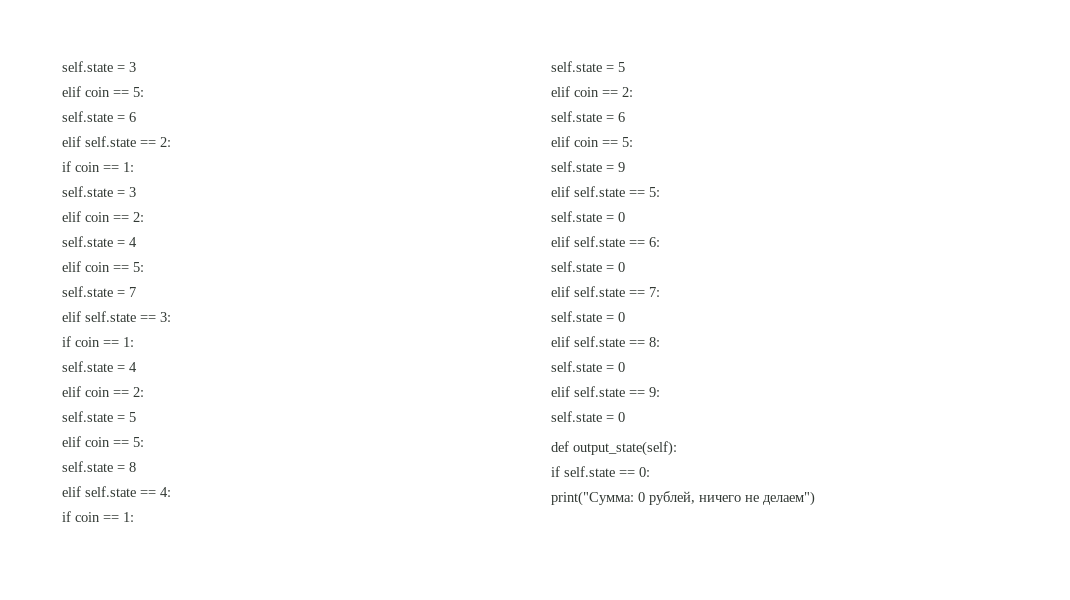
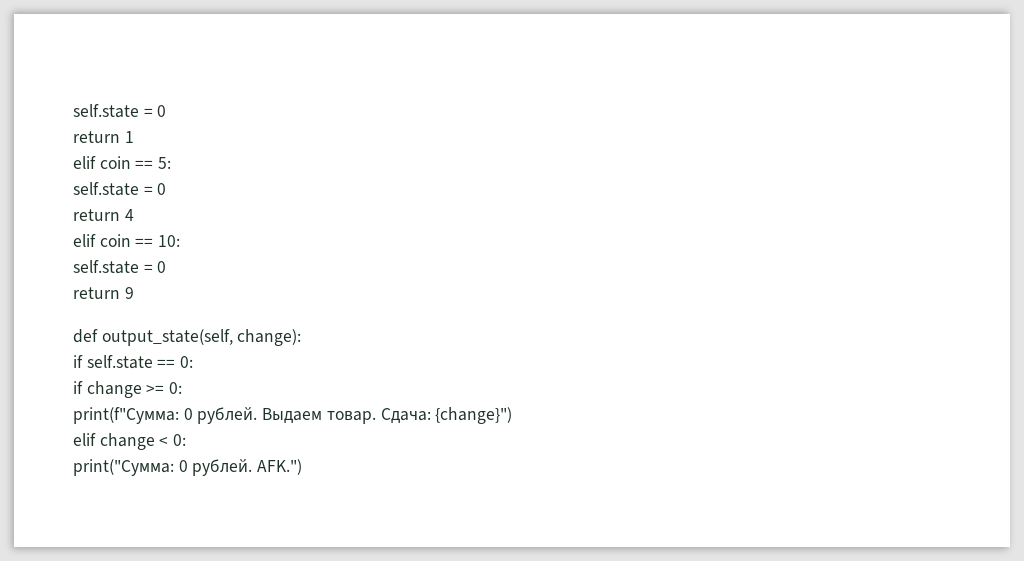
[62,61,136,72] [62,86,144,97] [62,111,136,122] [62,136,171,147] [62,161,134,172] [62,186,136,197] [62,211,144,222] [62,236,137,247] [62,261,144,272] [62,286,136,297] [62,311,171,322] [62,336,134,347] [62,361,137,372] [62,386,144,397] [62,411,136,422] [62,436,144,447] [62,461,136,472] [62,486,171,497] [62,511,134,522] [551,61,625,72] [551,86,633,97] [551,111,625,122] [551,136,633,147] [551,161,625,172] [551,186,660,197] [551,211,625,222] [551,236,660,247] [551,261,625,272] [551,286,660,297] [551,311,625,322] [551,336,660,347] [551,361,625,372] [551,386,660,397] [551,411,625,422] self.state = 3 // elif coin == 5: // self.state = 6 // elif self.state == 2: // if coin == 1: // self.state = 3 // elif coin == 2: // self.state = 4 // elif coin == 5: // self.state = 7 // elif self.state == 3: // if coin == 1: // self.state = 4 // elif coin == 2: // self.state = 5 // elif coin == 5: // self.state = 8 // elif self.state == 4: // if coin == 1: // self.state = 5 // elif coin == 2: // self.state = 6 // elif coin == 5: // self.state = 9 // elif self.state == 5: // self.state = 0 // elif self.state == 6: // self.state = 0 // elif self.state == 7: // self.state = 0 // elif self.state == 8: // self.state = 0 // elif self.state == 9: // self.state = 0 -> [73,104,167,118] [73,131,134,143] [73,156,172,169] [73,182,167,196] [73,209,134,221] [73,234,181,247] [73,260,167,274] [73,287,134,299] self.state = 0 // return 1 // elif coin == 5: // self.state = 0 // return 4 // elif coin == 10: // self.state = 0 // return 9
[573,441,677,456] output_state(self): -> [101,329,302,346] output_state(self, change):
[551,491,815,506] print("Сумма: 0 рублей, ничего не делаем") -> [73,381,183,398] [73,407,513,424] [73,433,187,450] [73,459,303,476] if change >= 0: // print(f"Сумма: 0 рублей. Выдаем товар. Сдача: {change}") // elif change < 0: // print("Сумма: 0 рублей. AFK.")

